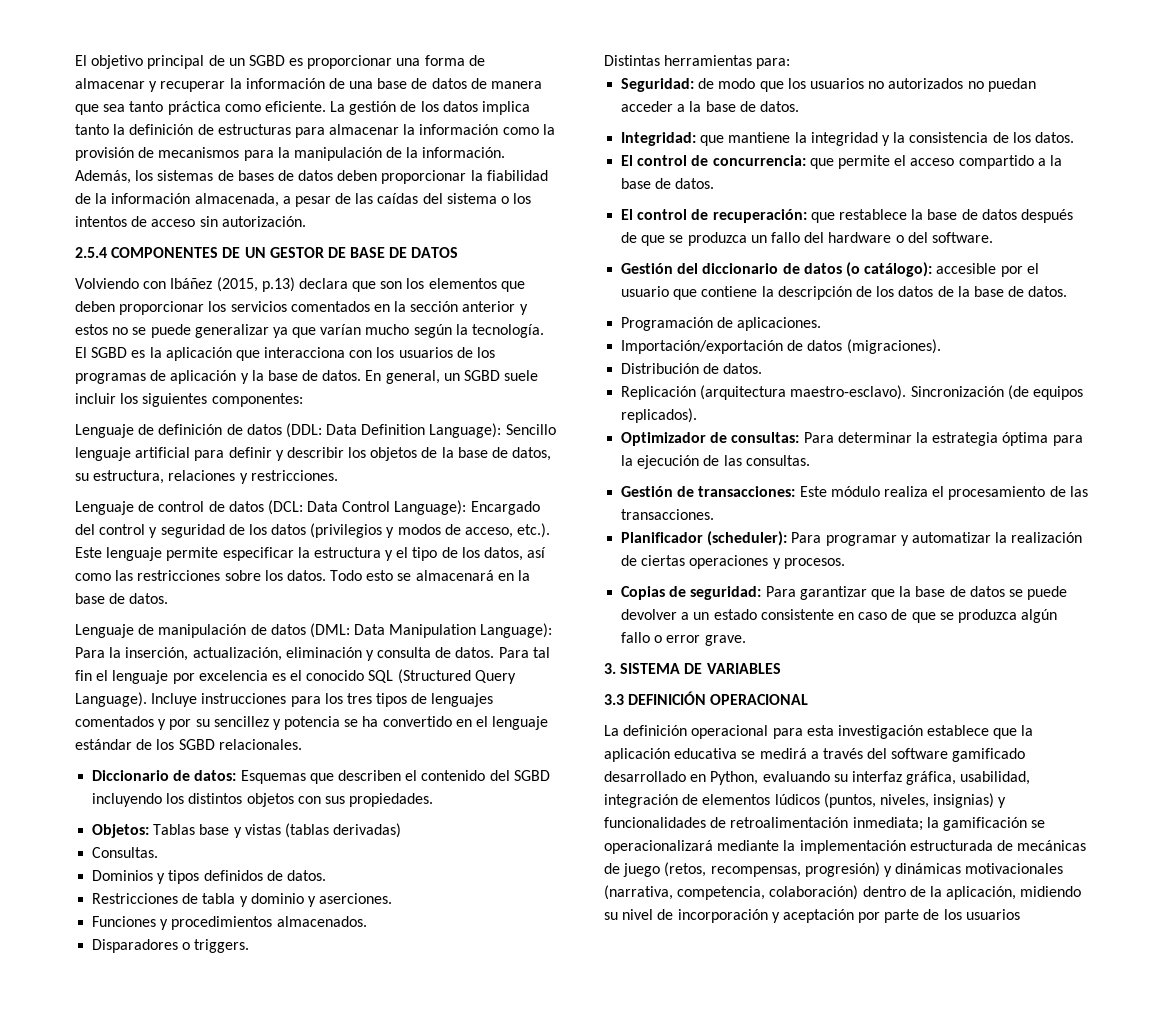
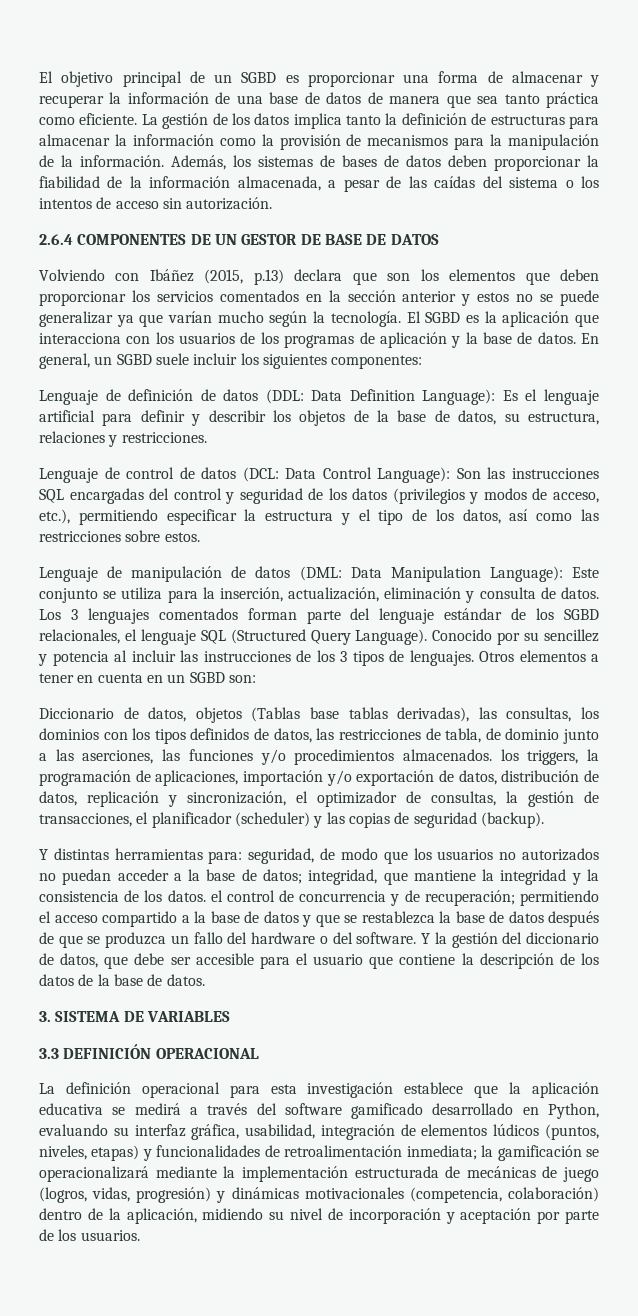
[75,247,107,258] 2.5.4 -> [39,234,73,245] 2.6.4
[505,424,556,435] Sencillo -> [502,389,538,401] Es el
[470,501,540,515] Encargado -> [456,467,600,479] [39,488,144,504] Son las instrucciones SQL encargadas
[517,523,551,538] [75,547,219,561] etc.). Este lenguaje permite -> [39,509,158,525] etc.), permitiendo
[264,570,531,581] [75,593,169,604] los datos. Todo esto se almacenará en la base de datos. -> [164,532,200,542] estos.
[75,647,105,658] Para -> [571,567,599,578] [39,587,198,603] Este conjunto se utiliza para
[498,647,550,658] [75,669,516,684] [75,692,494,707] [75,716,167,730] Para tal fin el lenguaje por excelencia es el conocido SQL (Structured Query Language). Incluye instrucciones para los tres tipos de lenguajes comentados y -> [39,608,600,624] [39,629,493,645] Los 3 lenguajes comentados forman parte del lenguaje estándar de los SGBD relacionales, el lenguaje SQL (Structured Query Language). Conocido
[344,716,549,730] [75,739,302,750] [92,770,550,784] [92,793,434,807] [92,823,402,838] [92,847,159,858] [92,870,326,884] [92,893,393,907] [92,916,367,930] [92,939,250,953] [604,55,660,66] se ha convertido en el lenguaje estándar de los SGBD relacionales. // Diccionario de datos: Esquemas que describen el contenido del SGBD incluyendo los distintos objetos con sus propiedades. // Objetos: Tablas base y vistas (tablas derivadas) // Consultas. // Dominios y tipos definidos de datos. // Restricciones de tabla y dominio y aserciones. // Funciones y procedimientos almacenados. // Disparadores o triggers. // Distintas -> [114,650,599,666] [39,672,256,683] [39,707,600,723] [39,728,600,744] [39,749,599,765] [39,770,600,786] [39,791,599,807] [39,812,544,828] [39,848,109,860] al incluir las instrucciones de los 3 tipos de lenguajes. Otros elementos a tener en cuenta en un SGBD son: // Diccionario de datos, objetos (Tablas base tablas derivadas), las consultas, los dominios con los tipos definidos de datos, las restricciones de tabla, de dominio junto a las aserciones, las funciones y/o procedimientos almacenados. los triggers, la programación de aplicaciones, importación y/o exportación de datos, distribución de datos, replicación y sincronización, el optimizador de consultas, la gestión de transacciones, el planificador (scheduler) y las copias de seguridad (backup). // Y distintas
[621,78,695,92] // Seguridad: -> [248,848,315,864] seguridad,
[759,101,799,112] [621,132,697,146] datos. // Integridad: -> [262,869,378,885] datos; integridad,
[621,155,890,169] // El control de concurrencia: que permite -> [210,890,599,906] el control de concurrencia y de recuperación; permitiendo
[675,178,715,189] [621,209,907,223] datos. // El control de recuperación: que restablece -> [263,911,435,927] datos y que se restablezca
[621,262,1023,277] // Gestión del diccionario de datos (o catálogo): accesible por -> [421,932,600,948] [39,953,290,969] Y la gestión del diccionario de datos, que debe ser accesible para
[621,317,822,331] [621,339,941,354] [621,363,763,374] [621,385,1083,400] [621,408,698,423] [621,432,1083,446] [621,455,810,469] [621,486,1088,500] [621,509,715,520] [621,531,1083,546] [621,555,845,569] [621,586,1068,600] [621,609,1058,623] [621,632,746,646] // Programación de aplicaciones. // Importación/exportación de datos (migraciones). // Distribución de datos. // Replicación (arquitectura maestro-esclavo). Sincronización (de equipos replicados). // Optimizador de consultas: Para determinar la estrategia óptima para la ejecución de las consultas. // Gestión de transacciones: Este módulo realiza el procesamiento de las transacciones. // Planificador (scheduler): Para programar y automatizar la realización de ciertas operaciones y procesos. // Copias de seguridad: Para garantizar que la base de datos se puede devolver a un estado consistente en caso de que se produzca algún fallo o error grave. -> (205, 980) none
[933,793,995,808] insignias) -> [91,1145,140,1161] etapas)
[664,862,801,877] (retos, recompensas, -> [39,1187,131,1203] (logros, vidas,
[604,885,766,900] (narrativa, competencia, -> [409,1187,502,1203] (competencia,
[965,909,1020,920] usuarios -> [80,1230,140,1241] usuarios.

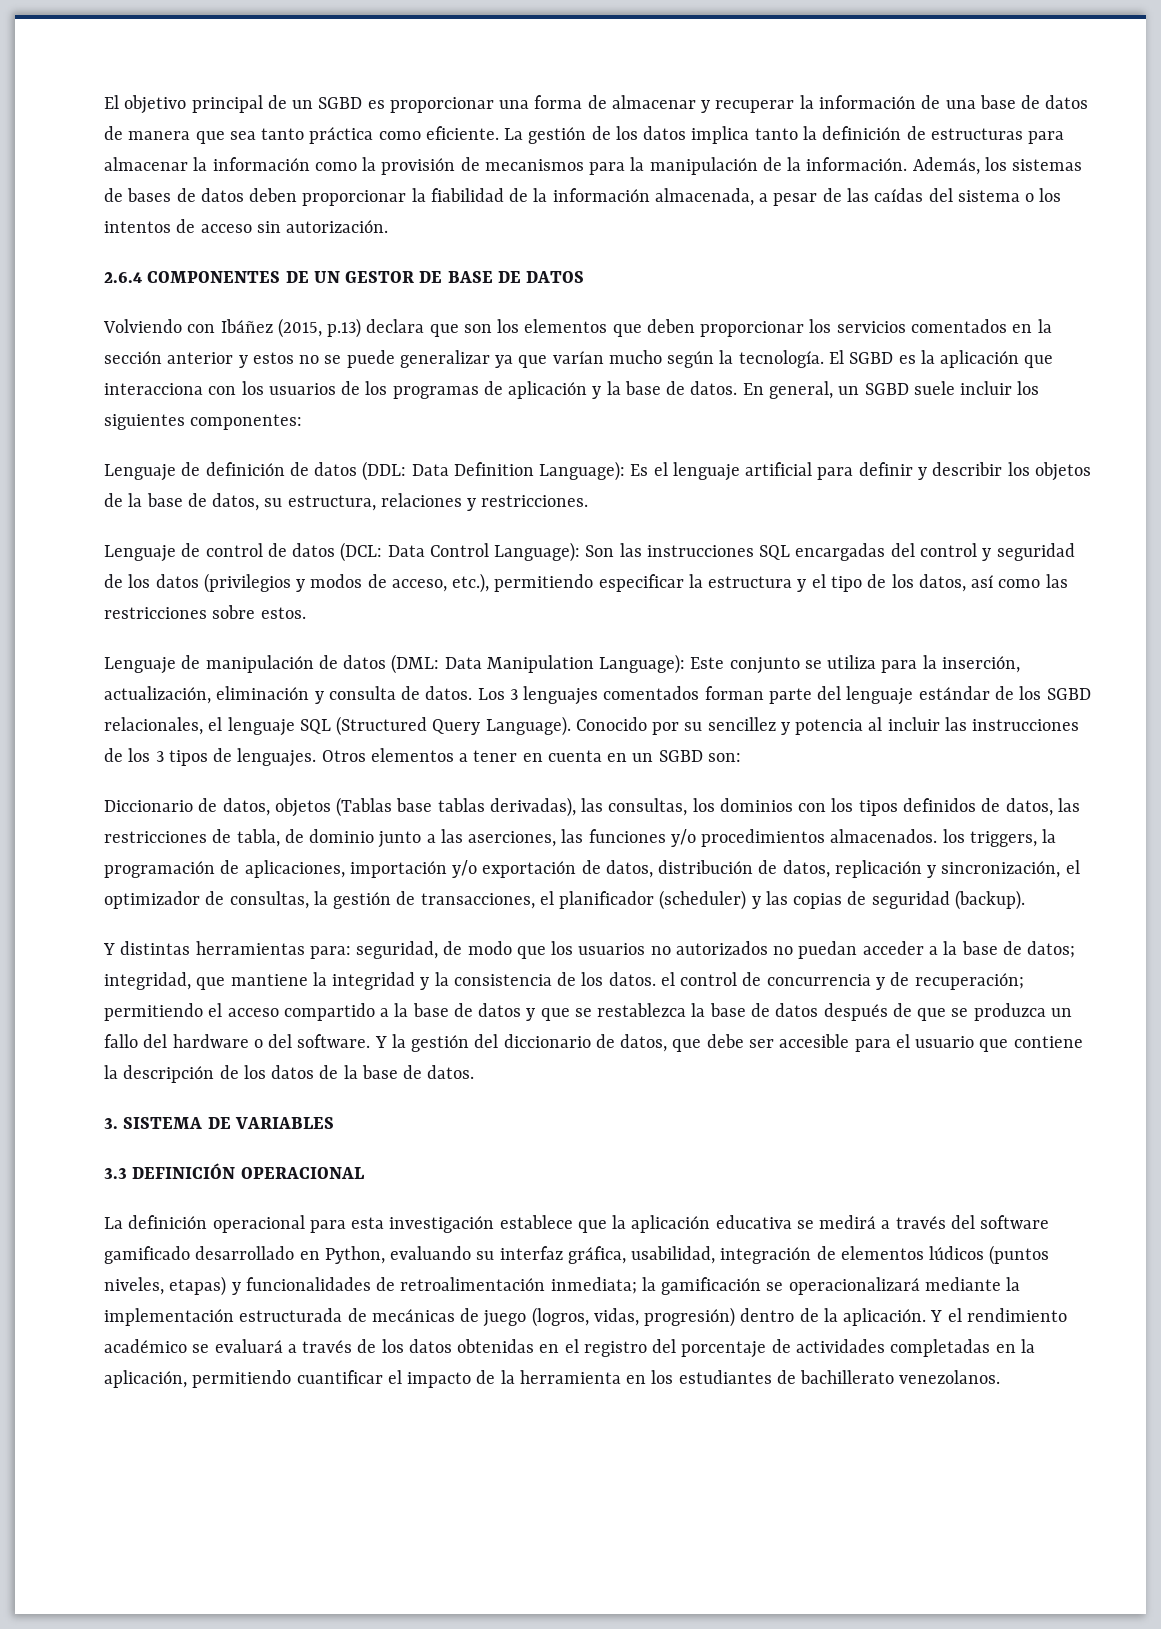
[545,1124,599,1140] (puntos, -> [989,1245,1050,1265] (puntos
[216,1187,599,1203] [39,1208,599,1224] [39,1229,140,1241] y dinámicas motivacionales (competencia, colaboración) dentro de la aplicación, midiendo su nivel de incorporación y aceptación por parte de los usuarios. -> [740,1308,1067,1326] [104,1339,1035,1358] [104,1370,1001,1388] dentro de la aplicación. Y el rendimiento académico se evaluará a través de los datos obtenidas en el registro del porcentaje de actividades completadas en la aplicación, permitiendo cuantificar el impacto de la herramienta en los estudiantes de bachillerato venezolanos.

